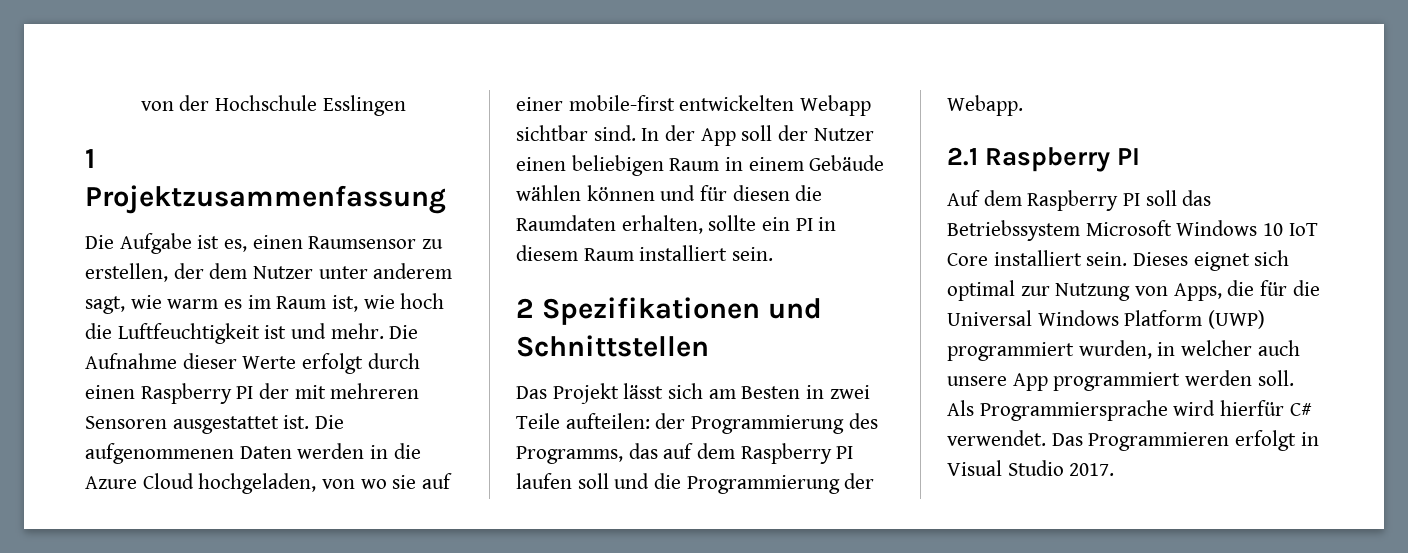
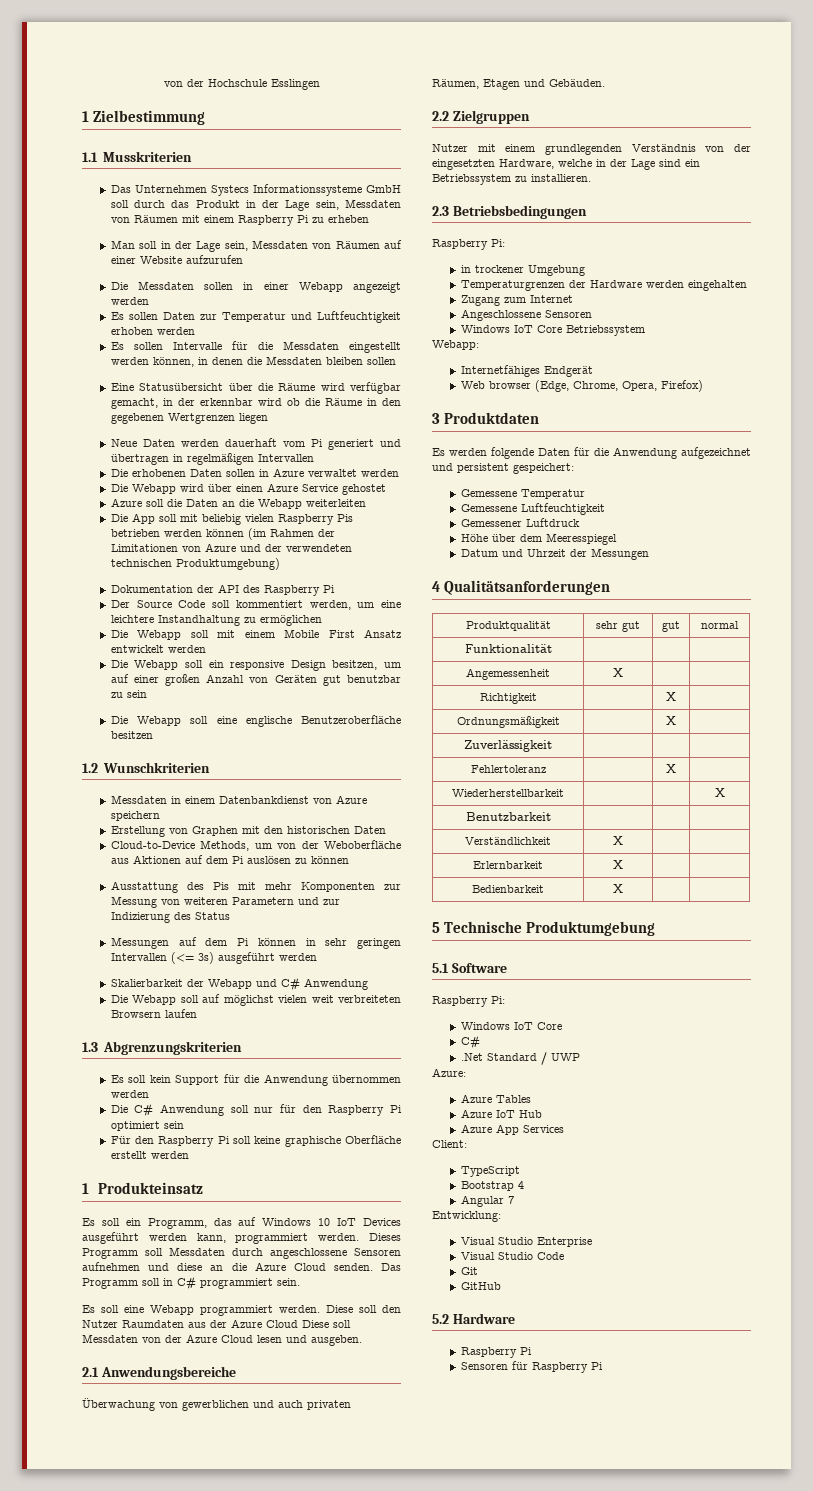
[85,185,446,214] [85,233,444,254] [85,263,453,282] [85,293,445,314] [85,323,419,344] [85,353,420,374] [85,383,420,404] [85,415,345,434] [85,443,421,464] [85,473,453,494] [516,95,872,116] [516,125,874,146] [516,155,885,176] [516,185,823,201] [516,215,837,234] [516,245,774,261] [516,297,822,325] [516,335,709,357] [516,383,870,404] [516,413,878,434] [516,443,854,464] [516,473,875,494] [947,95,1023,116] [947,147,1141,172] [947,190,1212,211] [947,220,1318,241] [947,250,1290,271] [947,280,1320,301] [947,310,1266,329] [947,340,1300,361] [947,370,1294,391] [947,400,1312,421] [947,430,1319,451] [947,460,1115,476] Projektzusammenfassung // Die Aufgabe ist es, einen Raumsensor zu erstellen, der dem Nutzer unter anderem sagt, wie warm es im Raum ist, wie hoch die Luftfeuchtigkeit ist und mehr. Die Aufnahme dieser Werte erfolgt durch einen Raspberry PI der mit mehreren Sensoren ausgestattet ist. Die aufgenommenen Daten werden in die Azure Cloud hochgeladen, von wo sie auf einer mobile-first entwickelten Webapp sichtbar sind. In der App soll der Nutzer einen beliebigen Raum in einem Gebäude wählen können und für diesen die Raumdaten erhalten, sollte ein PI in diesem Raum installiert sein. // 2 Spezifikationen und Schnittstellen // Das Projekt lässt sich am Besten in zwei Teile aufteilen: der Programmierung des Programms, das auf dem Raspberry PI laufen soll und die Programmierung der Webapp. // 2.1 Raspberry PI // Auf dem Raspberry PI soll das Betriebssystem Microsoft Windows 10 IoT Core installiert sein. Dieses eignet sich optimal zur Nutzung von Apps, die für die Universal Windows Platform (UWP) programmiert wurden, in welcher auch unsere App programmiert werden soll. Als Programmiersprache wird hierfür C# verwendet. Das Programmieren erfolgt in Visual Studio 2017. -> [92,110,205,125] [82,151,192,162] [110,184,401,196] [110,199,401,211] [110,215,369,226] [110,240,402,252] [110,255,243,264] [110,281,401,293] [110,297,149,305] [110,311,401,323] [110,327,195,335] [110,341,401,353] [110,356,396,367] [110,382,401,394] [110,398,401,409] [110,413,268,424] [110,438,401,450] [110,453,314,465] [110,468,399,477] [110,483,386,495] [110,498,366,509] [110,513,353,525] [110,528,335,540] [110,543,352,552] [110,558,280,570] [110,584,335,596] [110,600,402,610] [110,615,322,626] [110,629,401,640] [110,645,206,653] [110,660,401,671] [110,674,401,686] [110,690,147,698] [110,715,401,727] [110,731,153,739] [82,762,210,773] [110,795,367,804] [110,811,160,821] [110,826,386,837] [110,840,402,851] [110,855,349,864] [110,881,401,893] [110,896,340,908] [110,912,230,923] [110,937,401,949] [110,952,317,964] [110,977,368,991] [110,994,401,1006] [110,1009,197,1018] [82,1041,242,1055] [110,1074,401,1086] [110,1090,149,1098] [110,1103,402,1117] [110,1121,184,1131] [110,1135,402,1147] [110,1151,189,1159] [82,1182,204,1194] [82,1217,401,1229] [82,1232,402,1244] [82,1247,401,1259] [82,1262,401,1271] [82,1276,300,1290] [82,1305,401,1316] [82,1319,351,1328] [82,1334,362,1346] [82,1366,236,1380] [82,1398,351,1411] [432,79,605,90] [432,110,530,124] [432,144,751,155] [432,159,700,170] [432,174,591,185] [432,205,587,219] [432,239,505,250] [460,265,585,276] [460,280,747,291] [460,295,573,306] [460,309,592,321] [460,325,645,336] [432,340,479,350] [460,365,593,377] [460,380,703,392] [432,412,539,424] [432,447,751,459] [432,463,574,474] [460,489,585,499] [460,503,605,515] [460,518,580,527] [460,533,617,545] [460,548,649,560] [432,580,610,595] [465,621,551,631] [596,621,640,632] [662,621,680,632] [701,621,739,629] [464,644,552,653] [466,668,550,680] [613,668,623,677] [479,693,537,704] [666,692,676,701] [456,716,560,728] [666,716,676,725] [464,740,552,752] [470,765,546,773] [666,764,676,773] [452,789,564,797] [714,788,725,797] [465,812,551,821] [465,837,551,845] [613,836,623,845] [473,861,543,869] [613,860,623,869] [472,885,544,893] [613,884,623,893] [432,921,655,936] [432,963,507,973] [432,996,505,1007] [460,1022,562,1030] [460,1035,480,1049] [460,1052,580,1065] [432,1068,466,1077] [460,1094,531,1103] [460,1109,542,1118] [460,1124,564,1135] [432,1140,467,1148] [460,1166,520,1177] [460,1181,524,1191] [460,1195,514,1207] [432,1211,501,1222] [460,1237,592,1247] [460,1252,564,1260] [460,1267,478,1275] [460,1282,501,1290] [432,1313,515,1324] [460,1347,532,1358] [460,1361,603,1373] Zielbestimmung // 1.1 Musskriterien // Das Unternehmen Systecs Informationssysteme GmbH soll durch das Produkt in der Lage sein, Messdaten von Räumen mit einem Raspberry Pi zu erheben // Man soll in der Lage sein, Messdaten von Räumen auf einer Website aufzurufen // Die Messdaten sollen in einer Webapp angezeigt werden // Es sollen Daten zur Temperatur und Luftfeuchtigkeit erhoben werden // Es sollen Intervalle für die Messdaten eingestellt werden können, in denen die Messdaten bleiben sollen // Eine Statusübersicht über die Räume wird verfügbar gemacht, in der erkennbar wird ob die Räume in den gegebenen Wertgrenzen liegen // Neue Daten werden dauerhaft vom Pi generiert und übertragen in regelmäßigen Intervallen // Die erhobenen Daten sollen in Azure verwaltet werden // Die Webapp wird über einen Azure Service gehostet // Azure soll die Daten an die Webapp weiterleiten // Die App soll mit beliebig vielen Raspberry Pis betrieben werden können (im Rahmen der Limitationen von Azure und der verwendeten technischen Produktumgebung) // Dokumentation der API des Raspberry Pi // Der Source Code soll kommentiert werden, um eine leichtere Instandhaltung zu ermöglichen // Die Webapp soll mit einem Mobile First Ansatz entwickelt werden // Die Webapp soll ein responsive Design besitzen, um auf einer großen Anzahl von Geräten gut benutzbar zu sein // Die Webapp soll eine englische Benutzeroberfläche besitzen // 1.2 Wunschkriterien // Messdaten in einem Datenbankdienst von Azure speichern // Erstellung von Graphen mit den historischen Daten // Cloud-to-Device Methods, um von der Weboberfläche aus Aktionen auf dem Pi auslösen zu können // Ausstattung des Pis mit mehr Komponenten zur Messung von weiteren Parametern und zur Indizierung des Status // Messungen auf dem Pi können in sehr geringen Intervallen (<= 3s) ausgeführt werden // Skalierbarkeit der Webapp und C# Anwendung // Die Webapp soll auf möglichst vielen weit verbreiteten Browsern laufen // 1.3 Abgrenzungskriterien // Es soll kein Support für die Anwendung übernommen werden // Die C# Anwendung soll nur für den Raspberry Pi optimiert sein // Für den Raspberry Pi soll keine graphische Oberfläche erstellt werden // 1 Produkteinsatz // Es soll ein Programm, das auf Windows 10 IoT Devices ausgeführt werden kann, programmiert werden. Dieses Programm soll Messdaten durch angeschlossene Sensoren aufnehmen und diese an die Azure Cloud senden. Das Programm soll in C# programmiert sein. // Es soll eine Webapp programmiert werden. Diese soll den Nutzer Raumdaten aus der Azure Cloud Diese soll Messdaten von der Azure Cloud lesen und ausgeben. // 2.1 Anwendungsbereiche // Überwachung von gewerblichen und auch privaten Räumen, Etagen und Gebäuden. // 2.2 Zielgruppen // Nutzer mit einem grundlegenden Verständnis von der eingesetzten Hardware, welche in der Lage sind ein Betriebssystem zu installieren. // 2.3 Betriebsbedingungen // Raspberry Pi: // in trockener Umgebung // Temperaturgrenzen der Hardware werden eingehalten // Zugang zum Internet // Angeschlossene Sensoren // Windows IoT Core Betriebssystem // Webapp: // Internetfähiges Endgerät // Web browser (Edge, Chrome, Opera, Firefox) // 3 Produktdaten // Es werden folgende Daten für die Anwendung aufgezeichnet und persistent gespeichert: // Gemessene Temperatur // Gemessene Luftfeuchtigkeit // Gemessener Luftdruck // Höhe über dem Meeresspiegel // Datum und Uhrzeit der Messungen // 4 Qualitätsanforderungen // Produktqualität | sehr gut | gut | normal // Funktionalität | | | // Angemessenheit | X | | // Richtigkeit | | X | // Ordnungsmäßigkeit | | X | // Zuverlässigkeit | | | // Fehlertoleranz | | X | // Wiederherstellbarkeit | | | X // Benutzbarkeit | | | // Verständlichkeit | X | | // Erlernbarkeit | X | | // Bedienbarkeit | X | | // 5 Technische Produktumgebung // 5.1 Software // Raspberry Pi: // Windows IoT Core // C# // .Net Standard / UWP // Azure: // Azure Tables // Azure IoT Hub // Azure App Services // Client: // TypeScript // Bootstrap 4 // Angular 7 // Entwicklung: // Visual Studio Enterprise // Visual Studio Code // Git // GitHub // 5.2 Hardware // Raspberry Pi // Sensoren für Raspberry Pi

